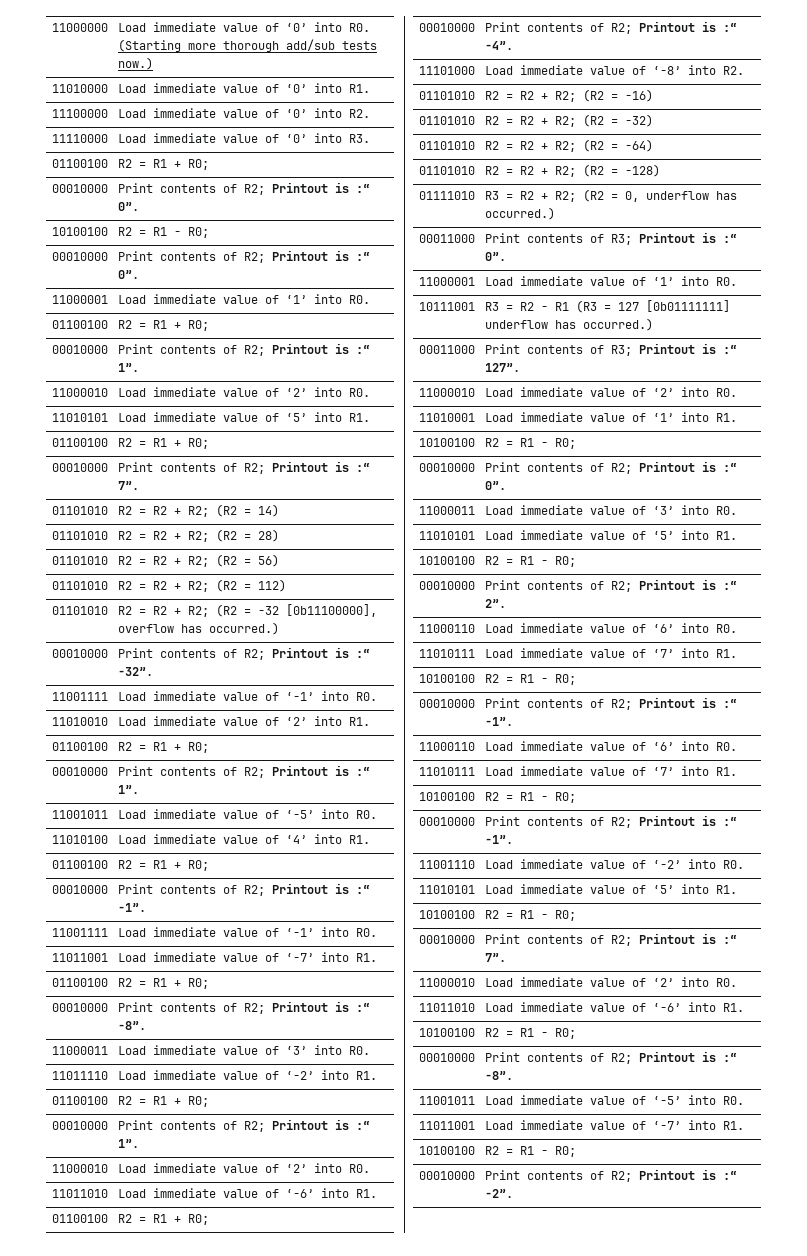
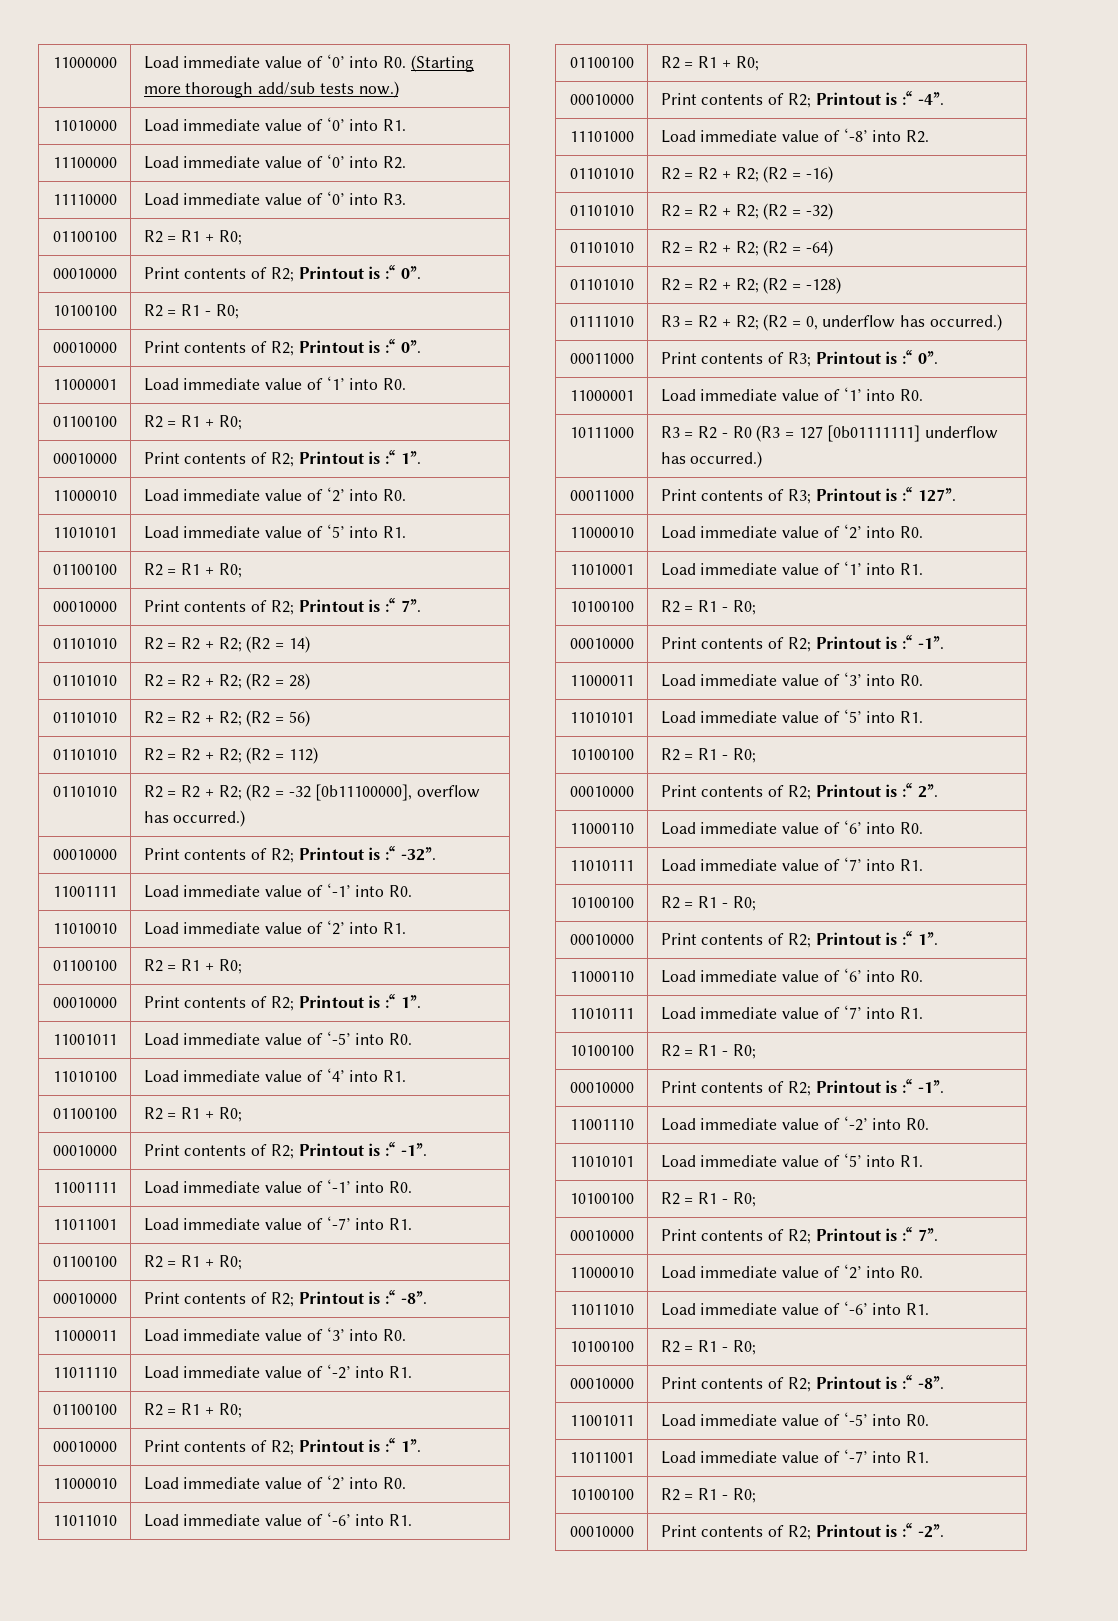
[419,302,475,311] 10111001 -> [569,427,634,438] 10111000
[555,302,570,311] R1 -> [732,426,752,438] R0
[485,481,507,490] 0”. -> [917,636,944,649] -1”.
[485,717,514,726] -1”. -> [917,932,938,945] 1”.

